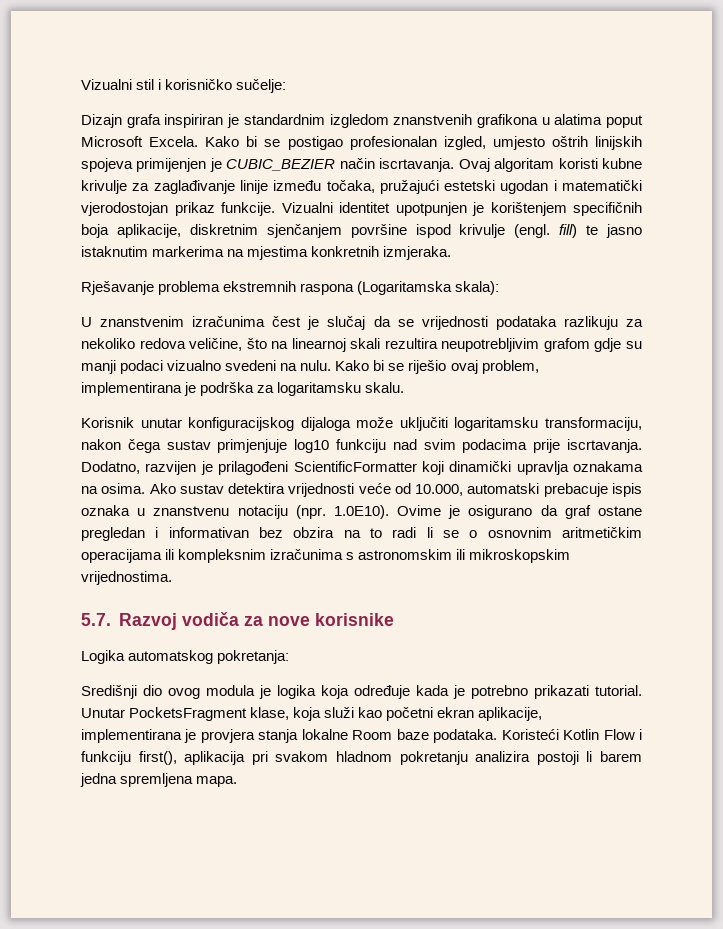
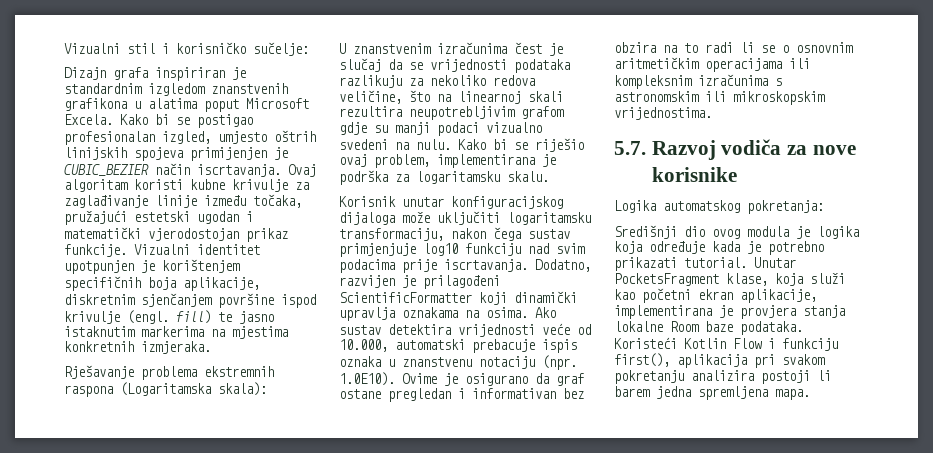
[336,751,392,762] hladnom -> (825, 359) none

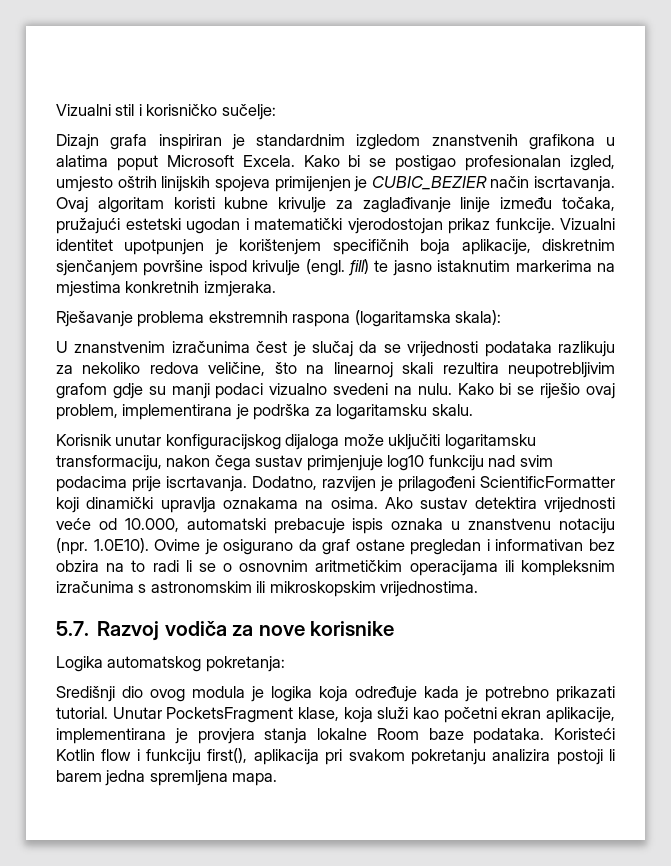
[120,382,211,396] (Logaritamska -> [354,310,451,327] (logaritamska
[733,338,762,349] Flow -> [101,749,132,761] flow

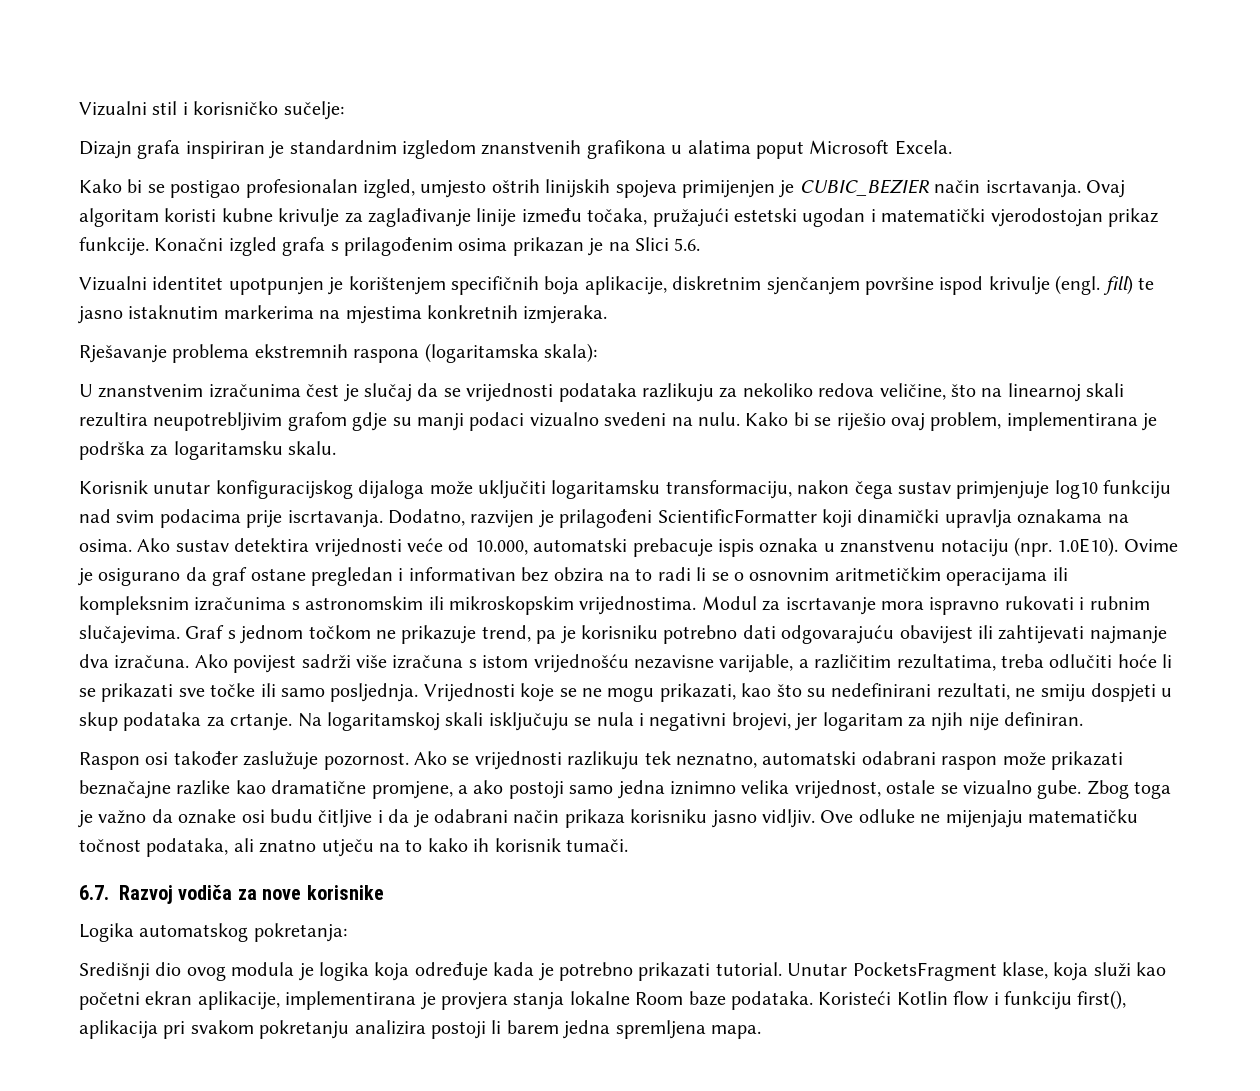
(295, 161) none -> (952, 147) //
(555, 226) none -> [154,237,701,256] Konačni izgled grafa s prilagođenim osima prikazan je na Slici 5.6. //
[56,621,89,636] // 5.7. -> [701,596,1150,615] [79,625,1167,644] [79,654,1173,673] [79,683,1173,702] [79,712,1084,731] [79,751,1123,770] [79,780,1172,799] [78,809,1138,828] [79,838,628,857] [79,885,109,900] Modul za iscrtavanje mora ispravno rukovati i rubnim slučajevima. Graf s jednom točkom ne prikazuje trend, pa je korisniku potrebno dati odgovarajuću obavijest ili zahtijevati najmanje dva izračuna. Ako povijest sadrži više izračuna s istom vrijednošću nezavisne varijable, a različitim rezultatima, treba odlučiti hoće li se prikazati sve točke ili samo posljednja. Vrijednosti koje se ne mogu prikazati, kao što su nedefinirani rezultati, ne smiju dospjeti u skup podataka za crtanje. Na logaritamskoj skali isključuju se nula i negativni brojevi, jer logaritam za njih nije definiran. // Raspon osi također zaslužuje pozornost. Ako se vrijednosti razlikuju tek neznatno, automatski odabrani raspon može prikazati beznačajne razlike kao dramatične promjene, a ako postoji samo jedna iznimno velika vrijednost, ostale se vizualno gube. Zbog toga je važno da oznake osi budu čitljive i da je odabrani način prikaza korisniku jasno vidljiv. Ove odluke ne mijenjaju matematičku točnost podataka, ali znatno utječu na to kako ih korisnik tumači. // 6.7.

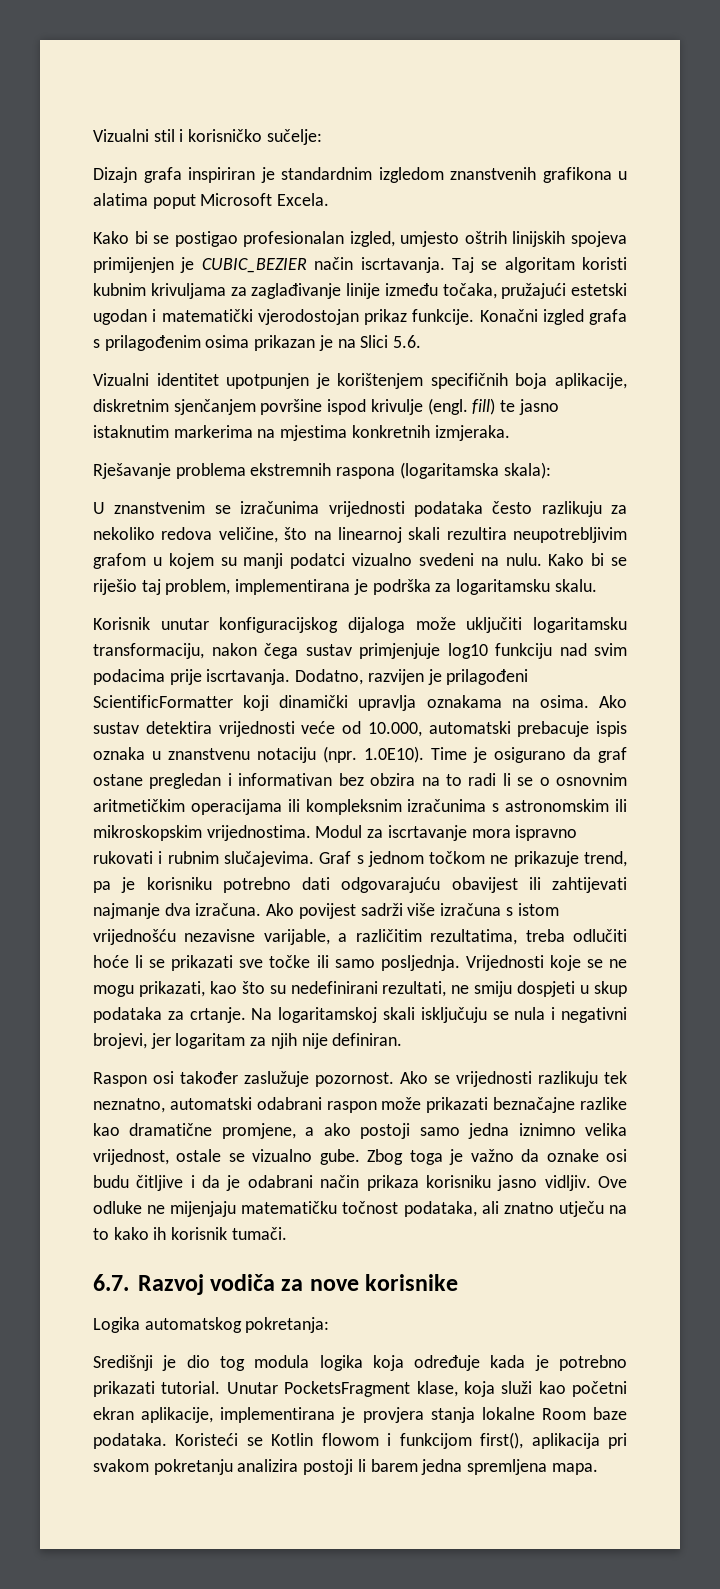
[1085,180,1125,198] [79,208,340,227] Ovaj algoritam koristi kubne krivulje -> [451,257,627,273] [93,283,226,299] Taj se algoritam koristi kubnim krivuljama
[208,383,461,402] izračunima čest je slučaj da se -> [214,501,320,514] se izračunima
(637, 392) none -> [492,501,533,514] često
[352,412,388,431] gdje -> [152,553,214,569] u kojem
[469,412,525,431] podaci -> [290,553,346,569] podatci
[890,413,925,431] ovaj -> [141,579,161,595] taj
[1123,539,1178,552] Ovime -> [431,747,467,760] Time
[155,962,314,981] dio ovog modula je -> [162,1355,310,1371] je dio tog modula
[896,991,1072,1010] Kotlin flow i funkciju -> [246,1433,472,1449] se Kotlin flowom i funkcijom

